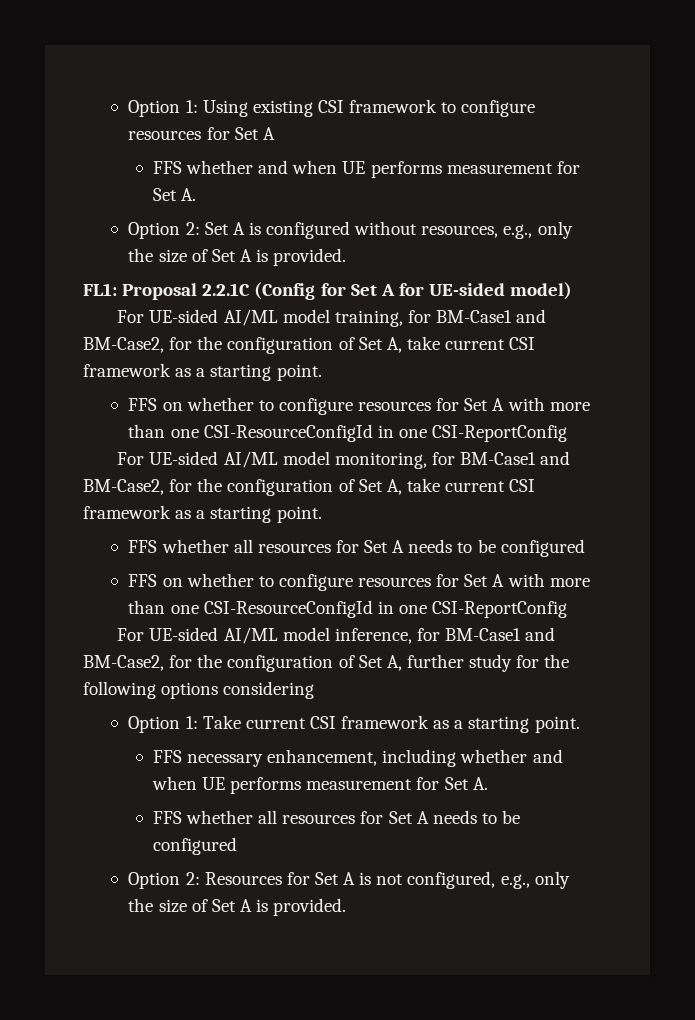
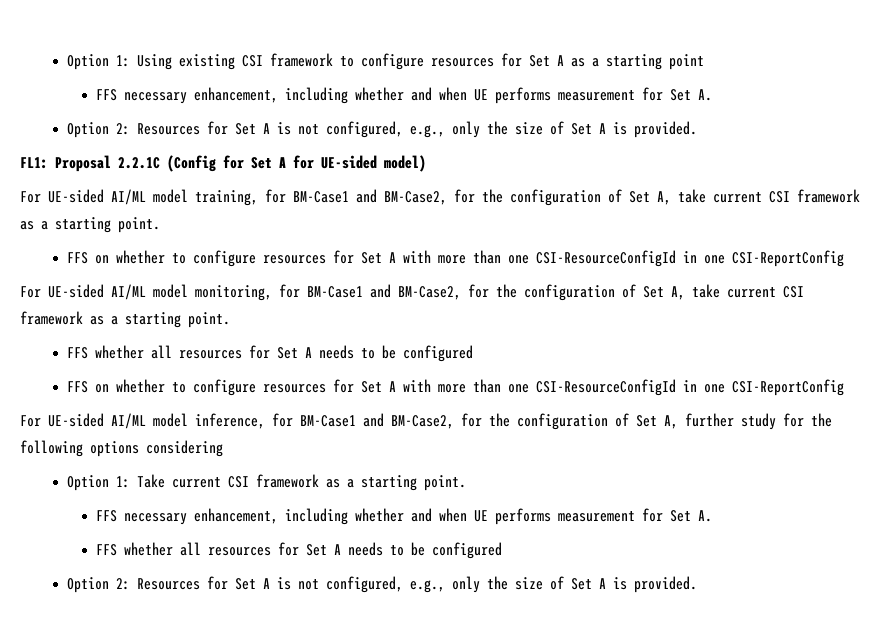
[152,161,182,174] // FFS -> [570,54,704,70] [96,87,349,104] as a starting point // FFS necessary enhancement, including
[204,221,499,239] Set A is configured without resources, -> [136,121,403,138] Resources for Set A is not configured,

